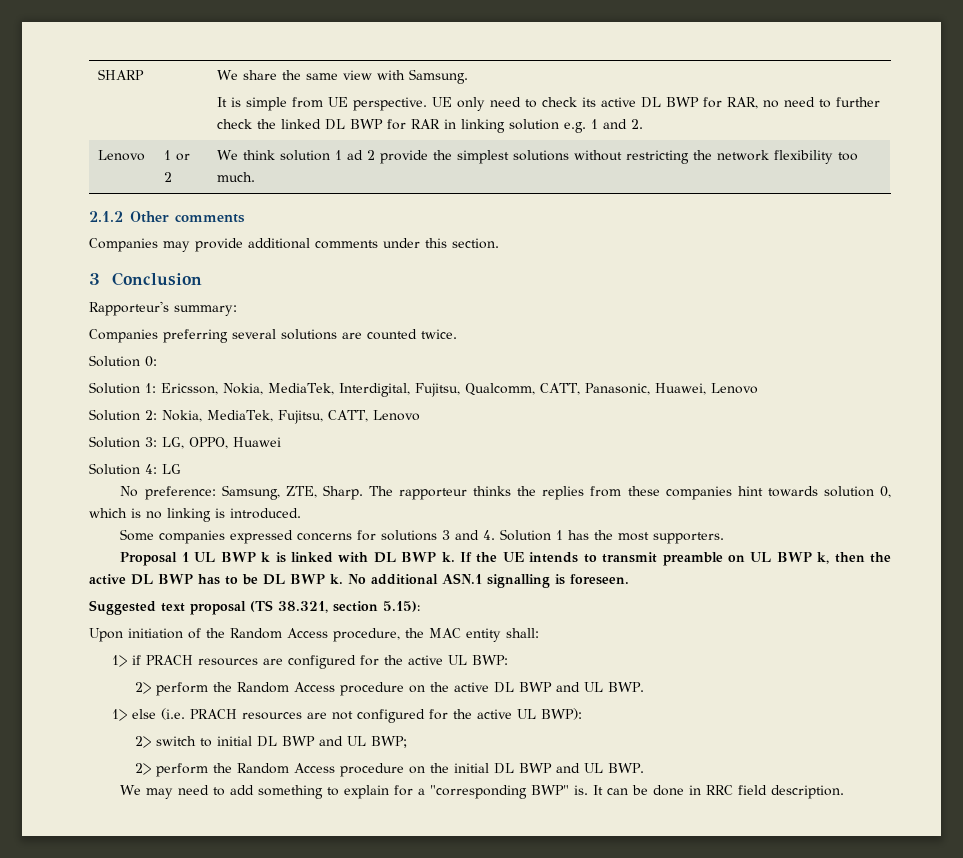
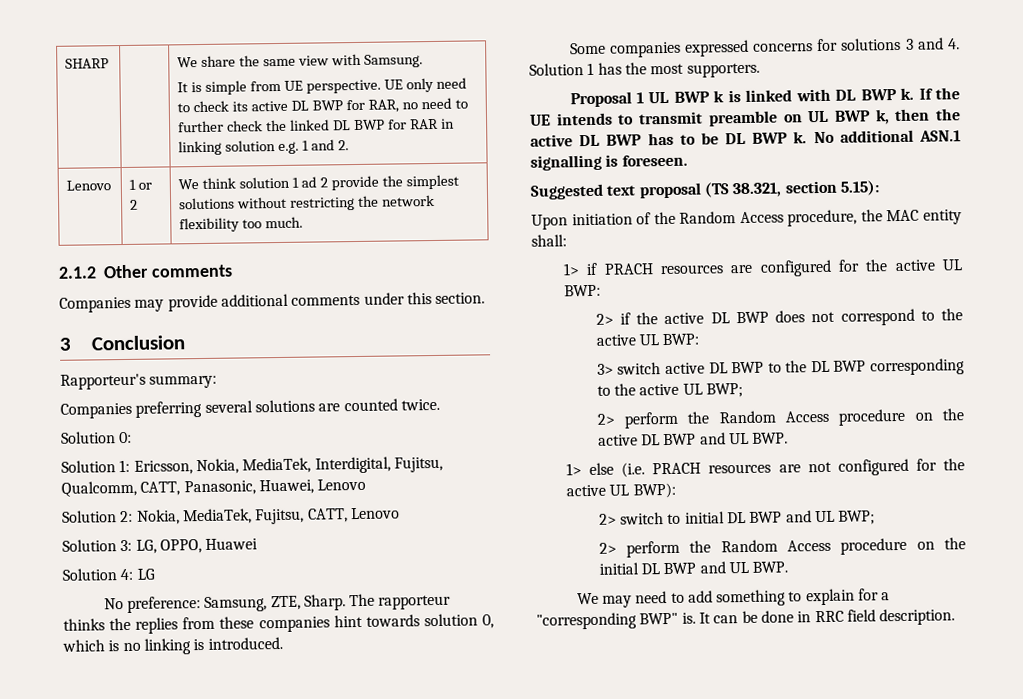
(508, 660) none -> [595,308,963,326] [595,333,700,346] [596,358,965,376] [596,383,744,398] // 2> if the active DL BWP does not correspond to the active UL BWP: // 3> switch active DL BWP to the DL BWP corresponding to the active UL BWP;

